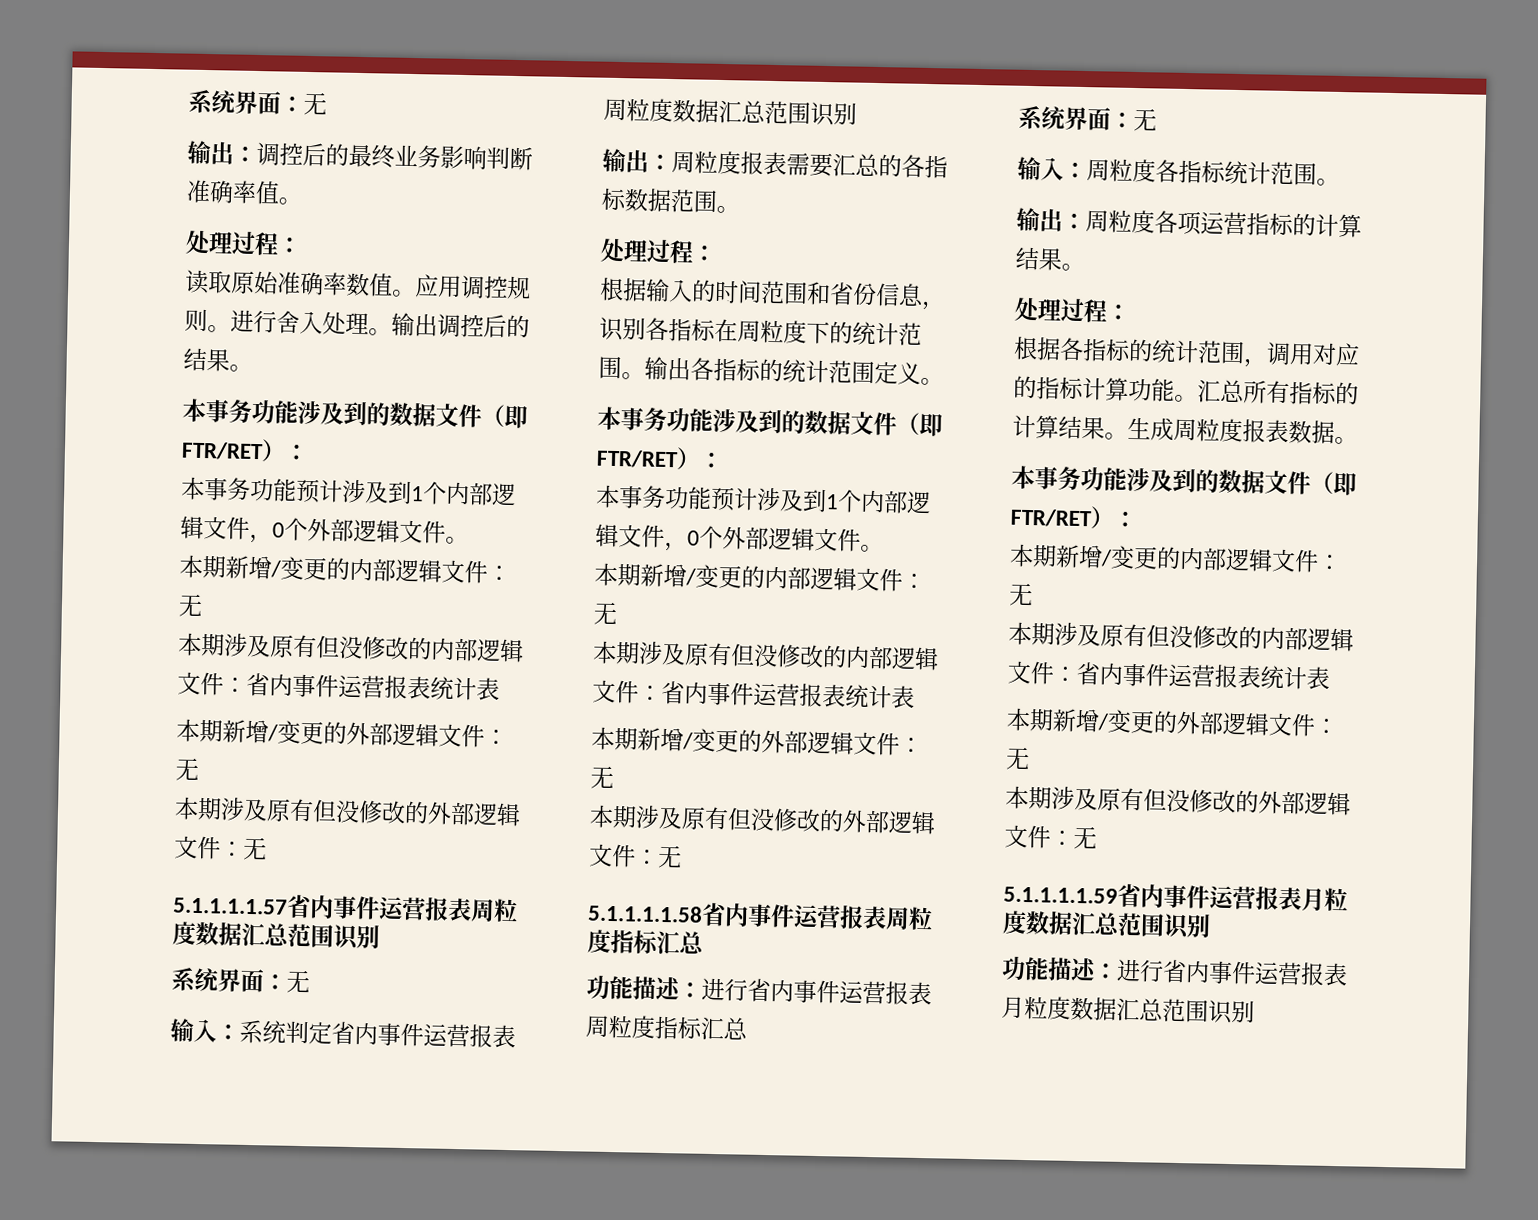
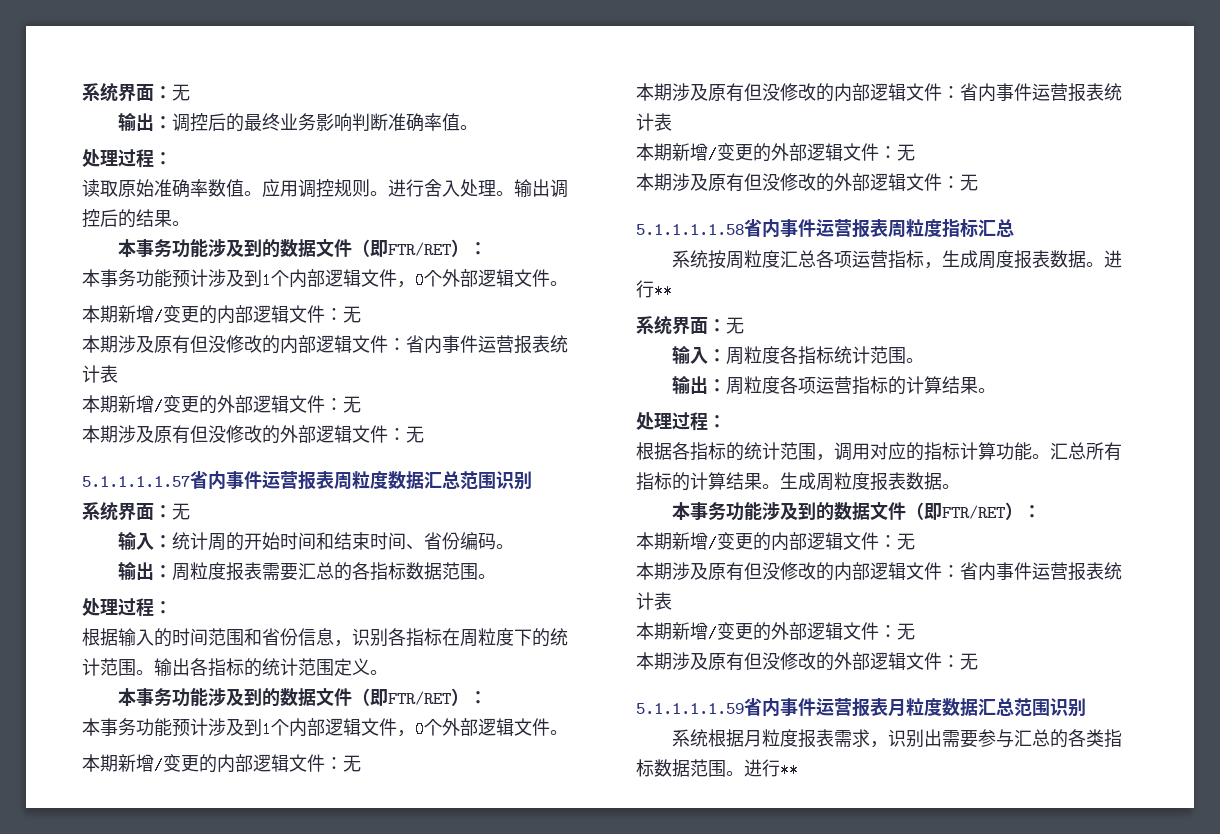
[239,1019,516,1049] [603,98,857,127] 系统判定省内事件运营报表周粒度数据汇总范围识别 -> [172,532,515,551] 统计周的开始时间和结束时间、省份编码。
[586,975,932,1006] [585,1014,749,1041] 功能描述：进行省内事件运营报表周粒度指标汇总 -> [672,250,1123,269] [636,280,673,300] 系统按周粒度汇总各项运营指标，生成周度报表数据。进行**
[1001,956,1348,987] [1001,996,1255,1025] 功能描述：进行省内事件运营报表月粒度数据汇总范围识别 -> [672,729,1123,748] [636,759,799,779] 系统根据月粒度报表需求，识别出需要参与汇总的各类指标数据范围。进行**

